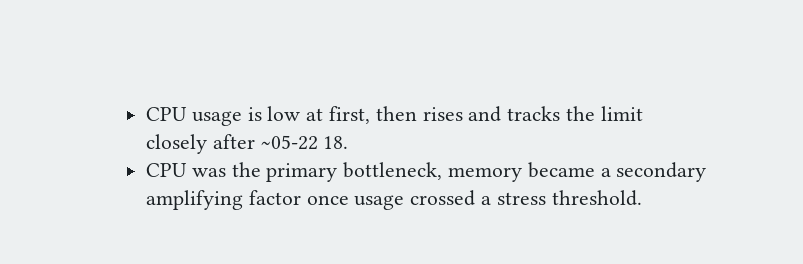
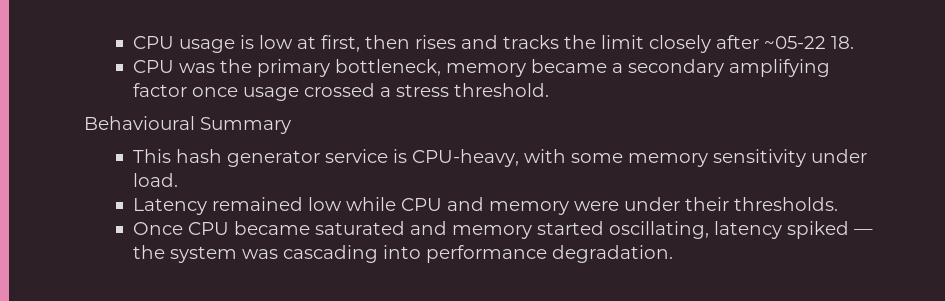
(642, 198) none -> [84,116,291,134] [132,149,867,167] [132,173,178,187] [132,197,838,215] [132,221,873,239] [132,245,673,263] // Behavioural Summary // This hash generator service is CPU-heavy, with some memory sensitivity under load. // Latency remained low while CPU and memory were under their thresholds. // Once CPU became saturated and memory started oscillating, latency spiked — the system was cascading into performance degradation.

